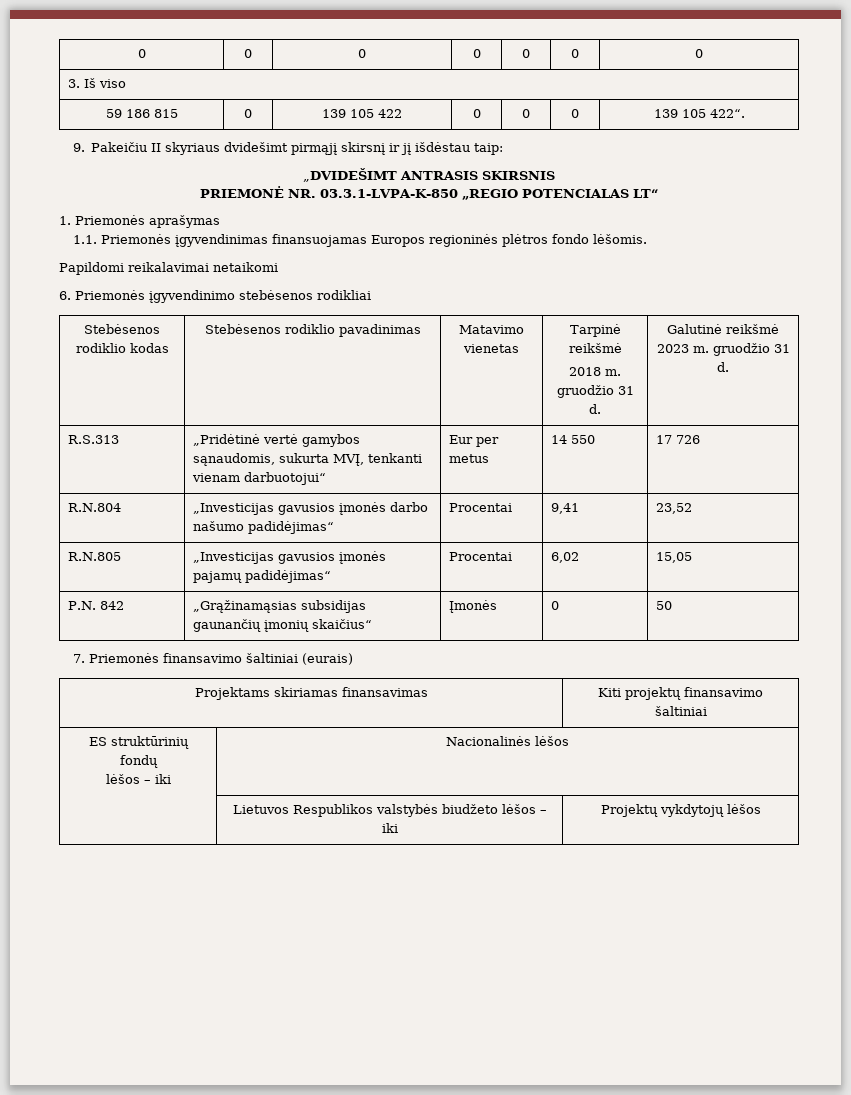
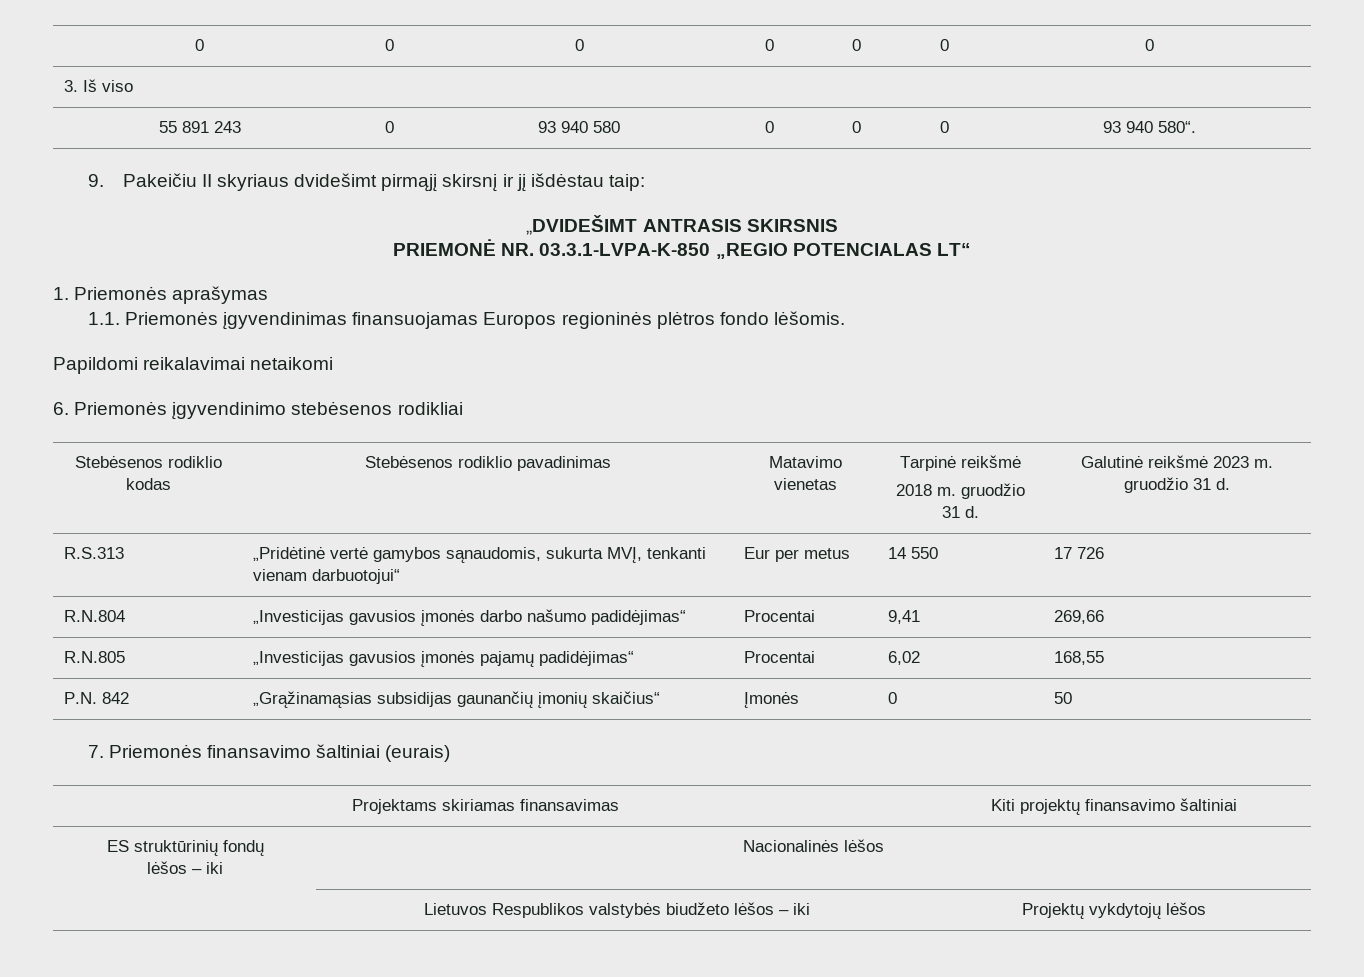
[105,109,178,118] [244,109,252,118] [322,109,402,118] [472,109,481,118] [522,109,530,118] [571,109,579,118] [653,109,745,118] 59 186 815 | 0 | 139 105 422 | 0 | 0 | 0 | 139 105 422“. -> [158,121,241,133] [384,121,394,133] [538,121,620,133] [764,121,774,133] [852,121,861,133] [939,121,949,133] [1102,121,1196,133] 55 891 243 | 0 | 93 940 580 | 0 | 0 | 0 | 93 940 580“.
[656,503,693,514] 23,52 -> [1054,610,1105,624] 269,66
[656,552,693,563] 15,05 -> [1054,651,1105,665] 168,55

